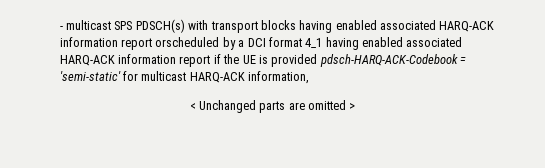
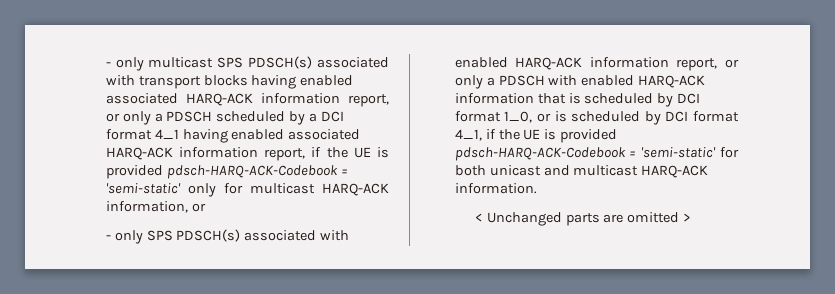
[59,26,63,30] - -> [105,57,144,71] - only
(185, 26) none -> [317,57,389,68] associated
[121,37,220,50] report orscheduled -> [348,94,389,107] [105,111,286,125] report, or only a PDSCH scheduled
[179,55,211,67] report -> [264,147,389,161] [105,165,348,179] [105,183,389,197] [105,201,206,213] [105,229,350,244] [454,57,739,71] [454,75,706,89] [454,93,701,107] [454,111,739,125] [454,129,482,141] report, if the UE is provided pdsch-HARQ-ACK-Codebook = 'semi-static' only for multicast HARQ-ACK information, or // - only SPS PDSCH(s) associated with enabled HARQ-ACK information report, or only a PDSCH with enabled HARQ-ACK information that is scheduled by DCI format 1_0, or is scheduled by DCI format 4_1,
[141,71,310,84] multicast HARQ-ACK information, -> [454,165,709,178] [454,183,537,194] both unicast and multicast HARQ-ACK information.

